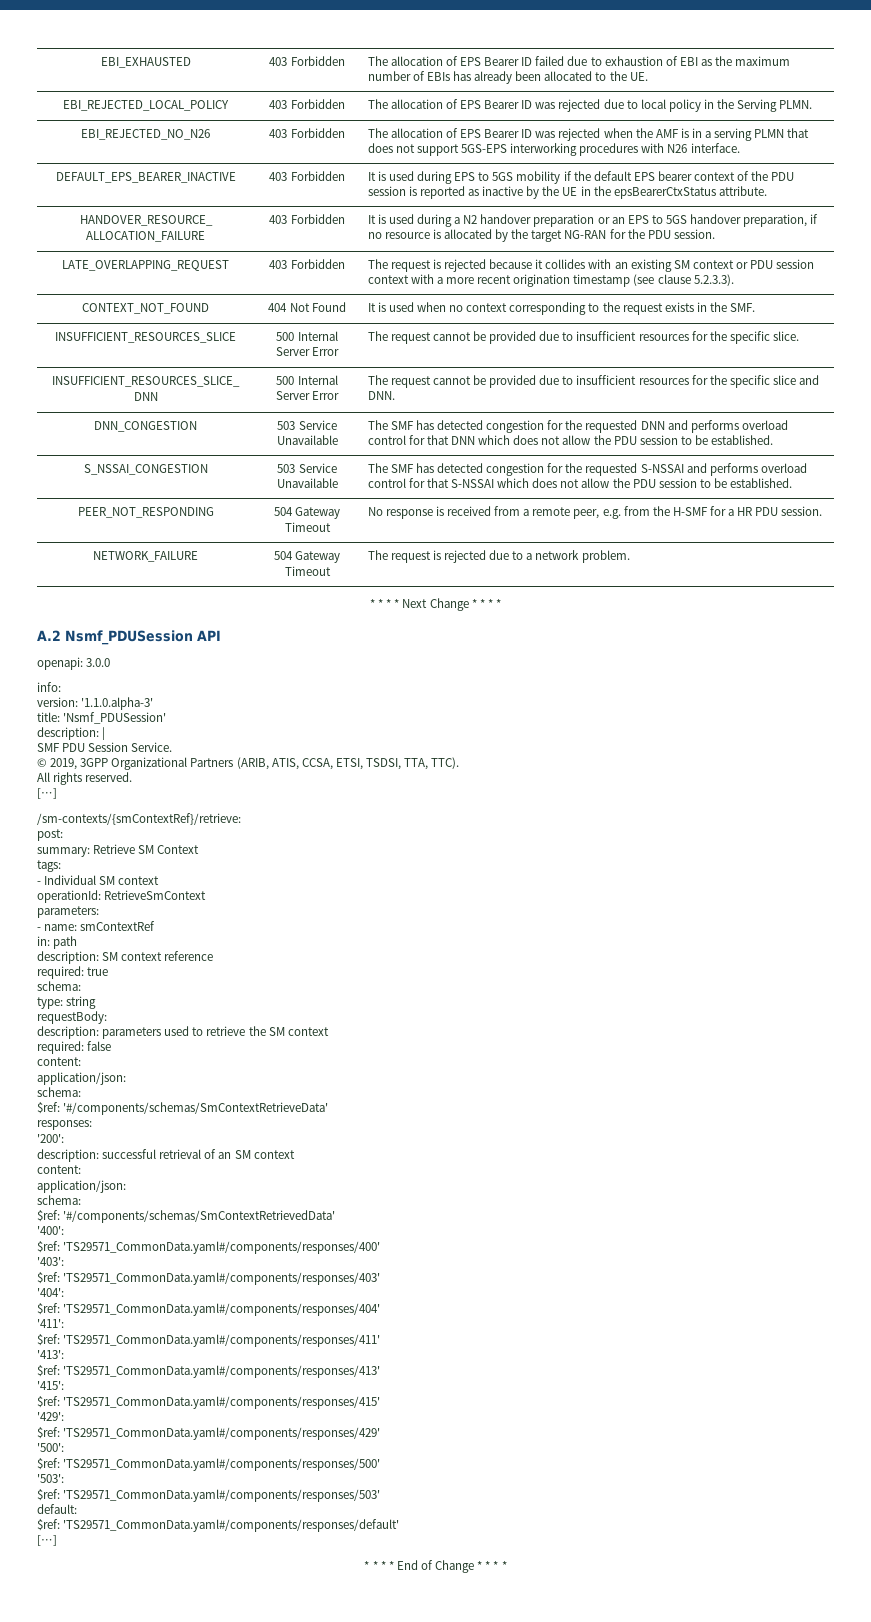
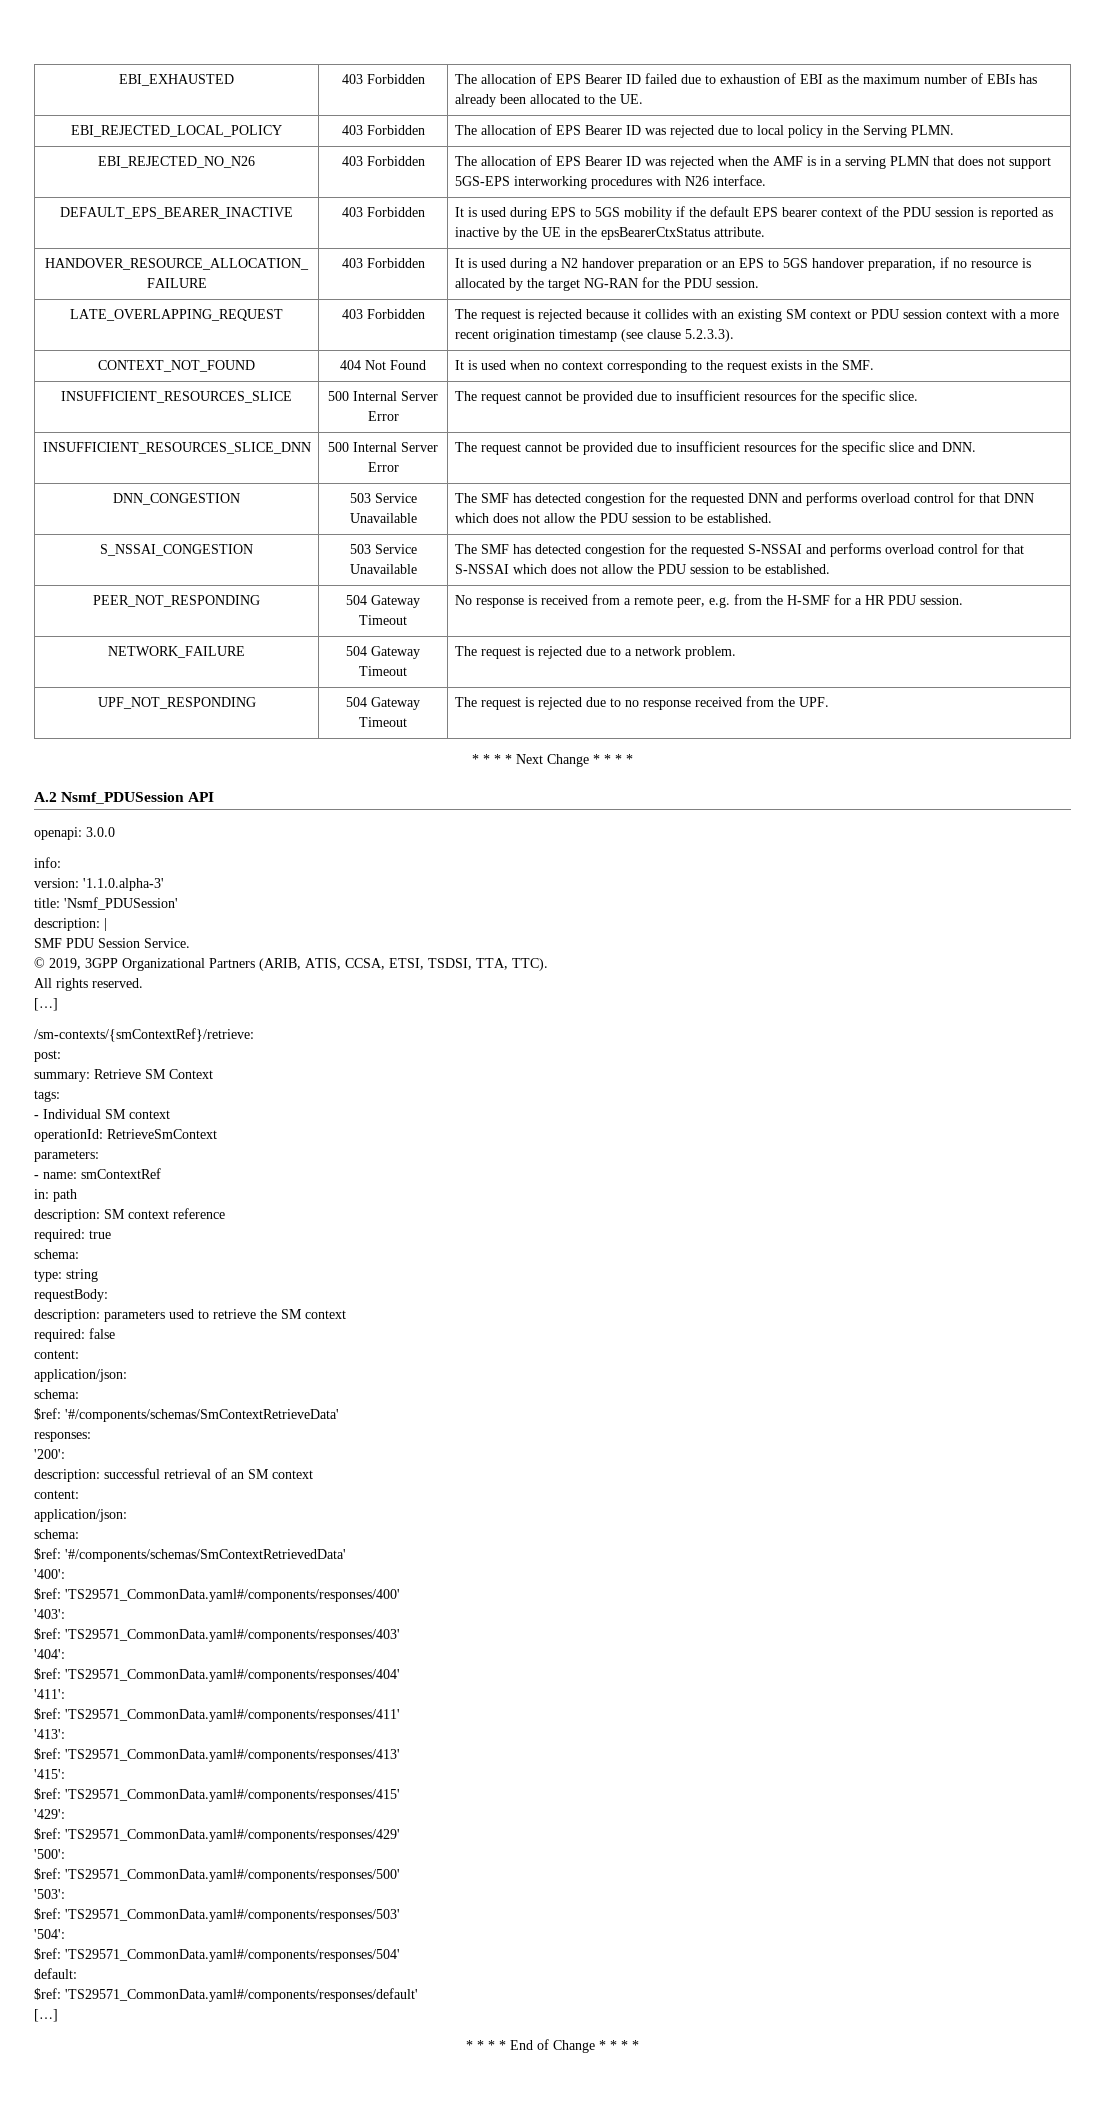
(630, 556) none -> [97,697,256,709] [346,697,420,710] [359,717,407,727] [455,696,830,710] // UPF_NOT_RESPONDING | 504 Gateway Timeout | The request is rejected due to no response received from the UPF.
(381, 1495) none -> [34,1929,65,1939] [34,1948,400,1962] // '504': // $ref: 'TS29571_CommonData.yaml#/components/responses/504'

